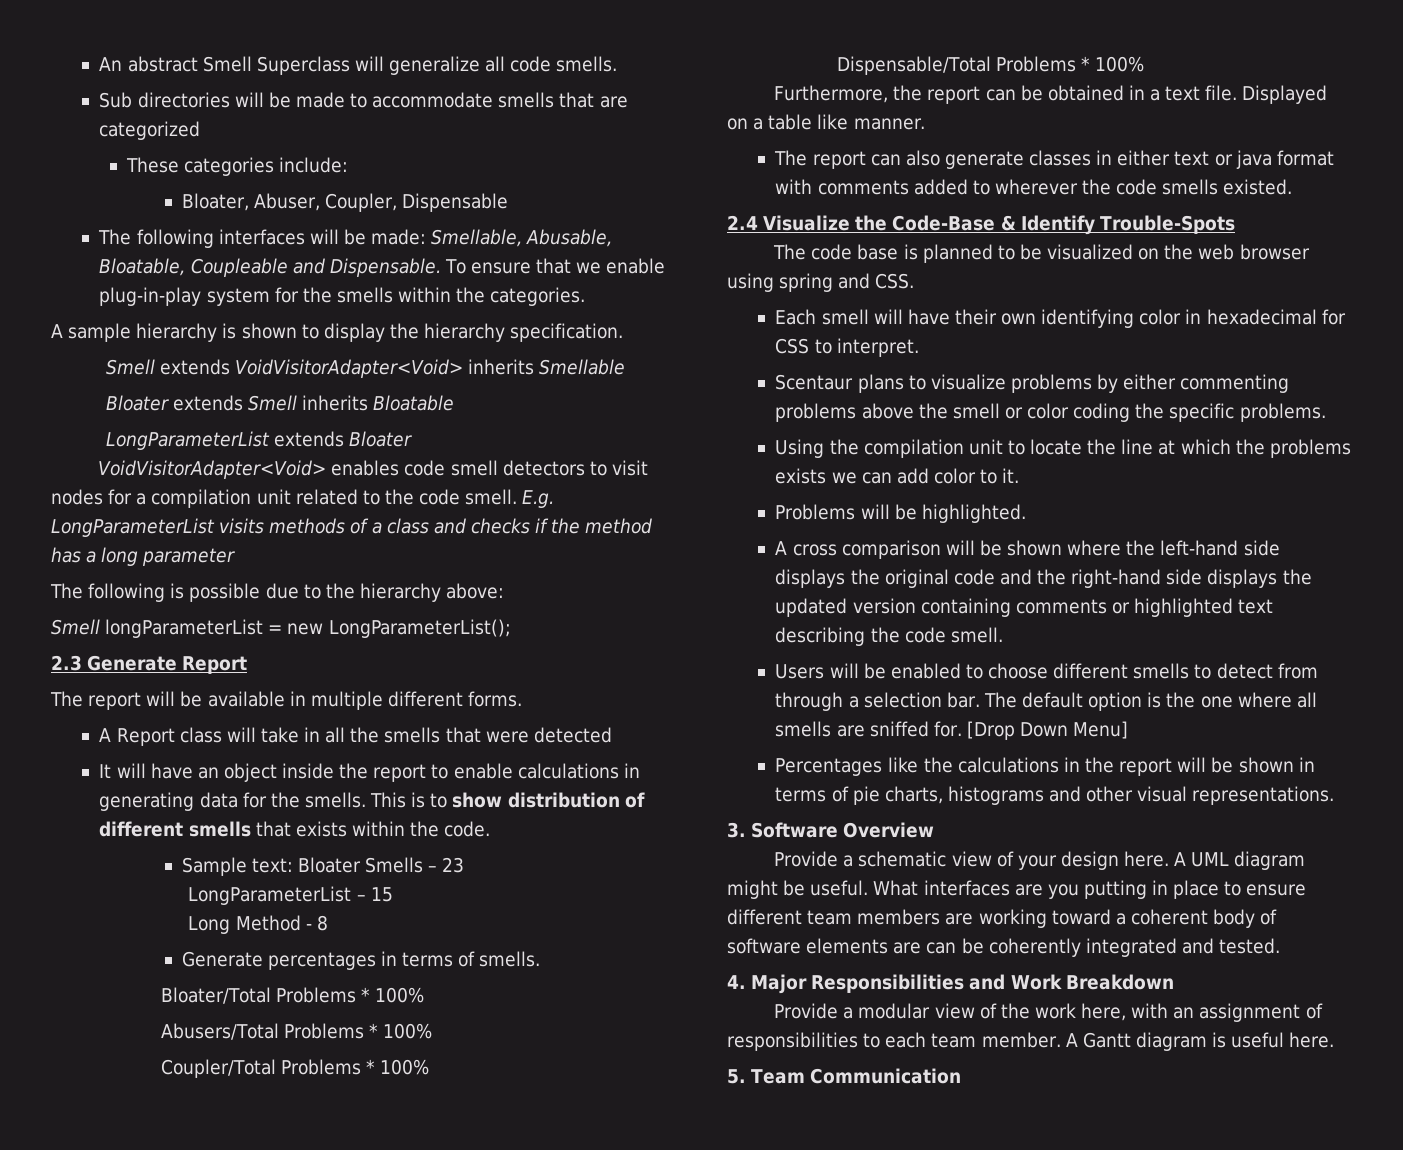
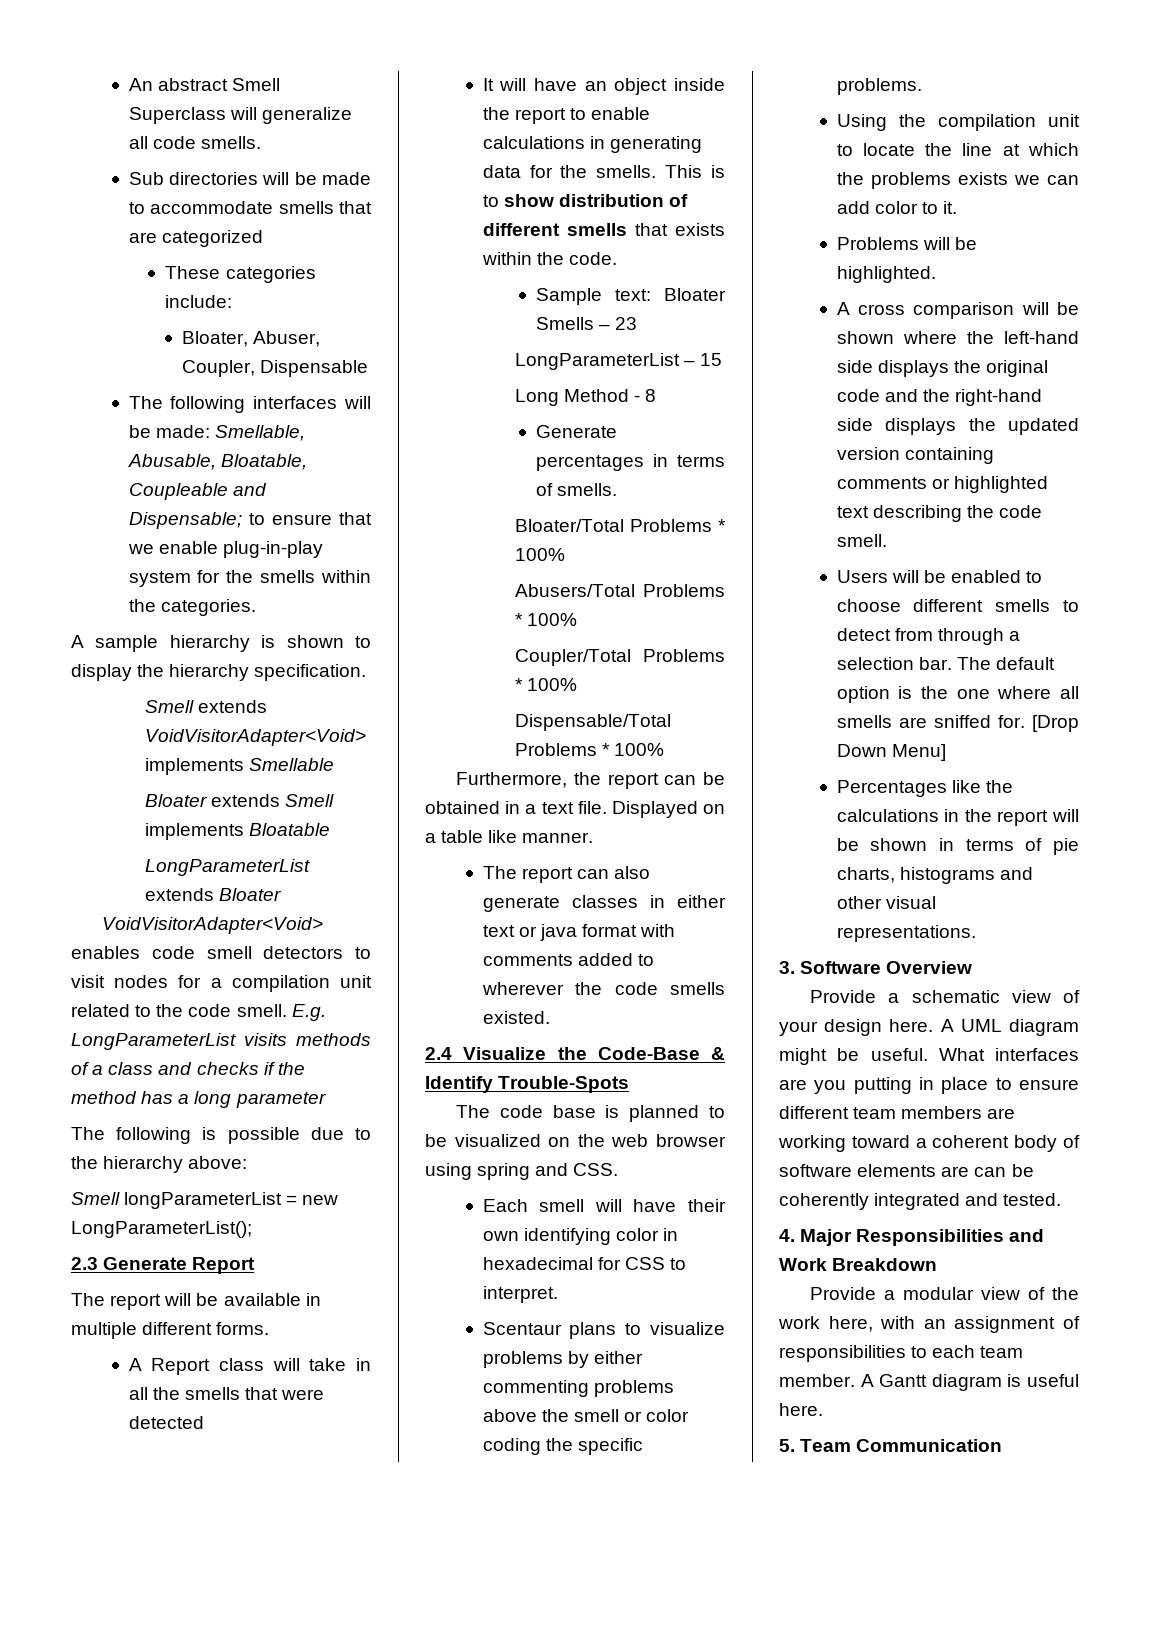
[329,258,466,277] Dispensable. To -> [128,512,265,529] Dispensable; to
[468,359,535,375] inherits -> [144,758,244,775] implements
[302,395,369,411] inherits -> [144,823,244,840] implements

